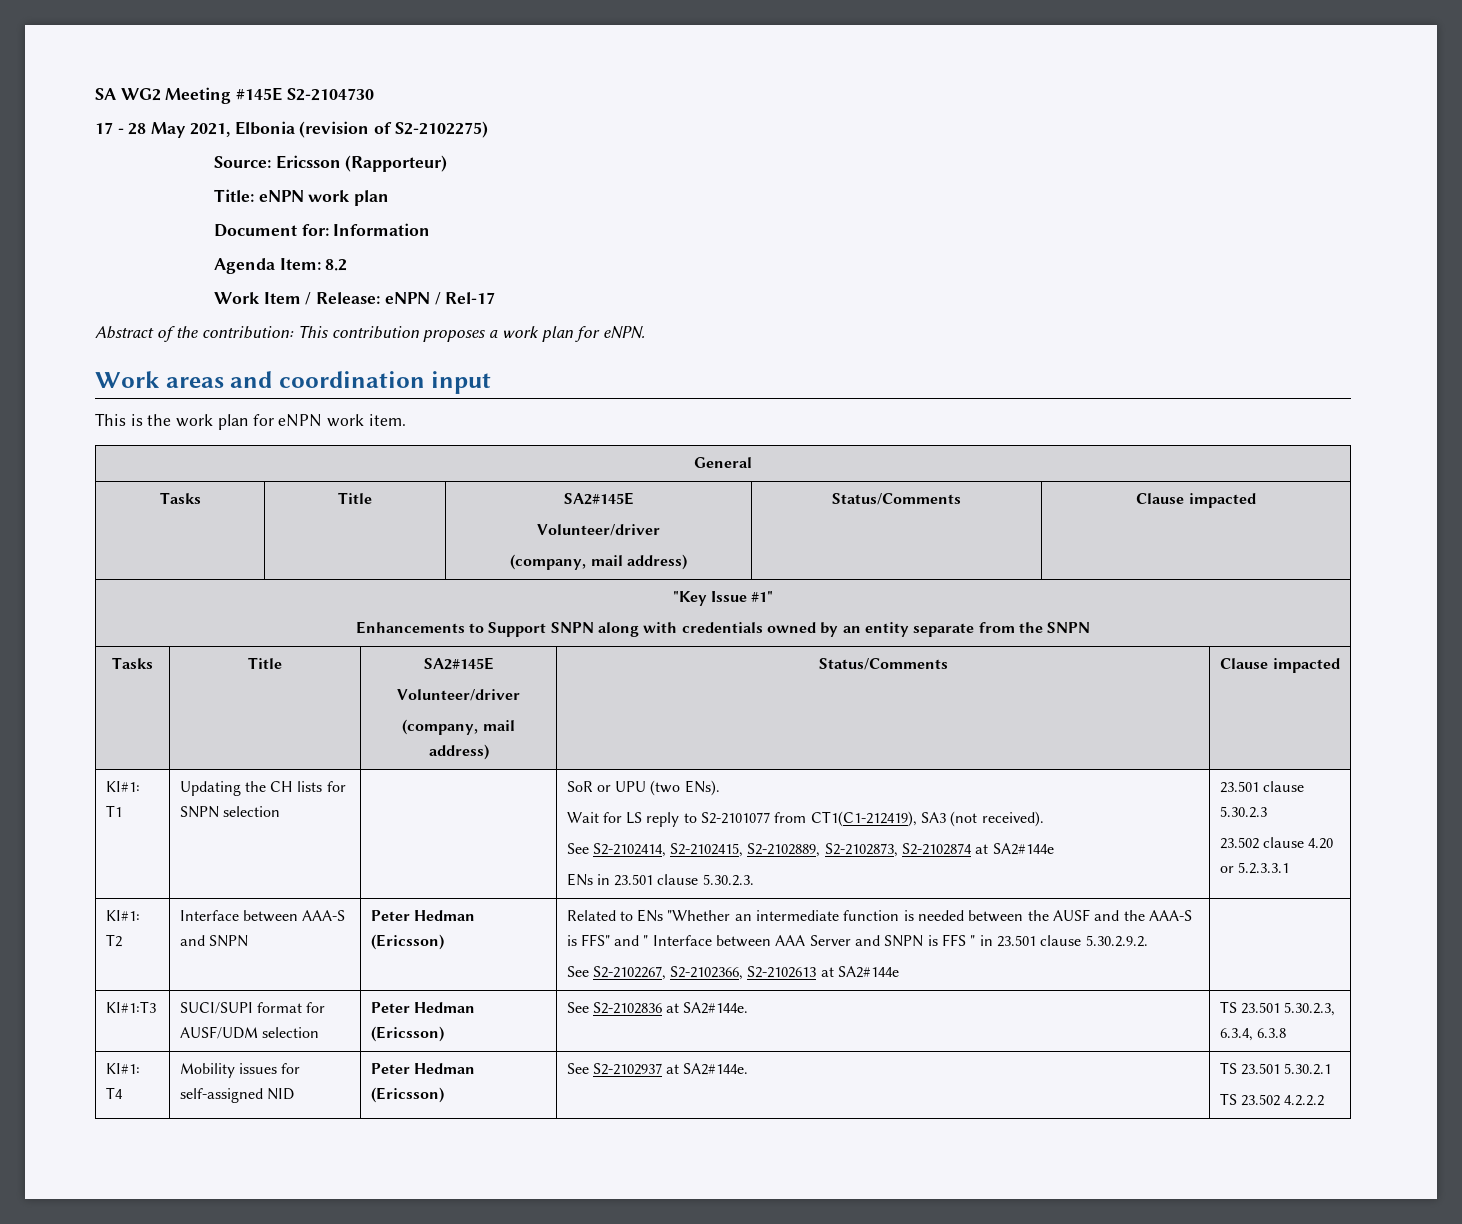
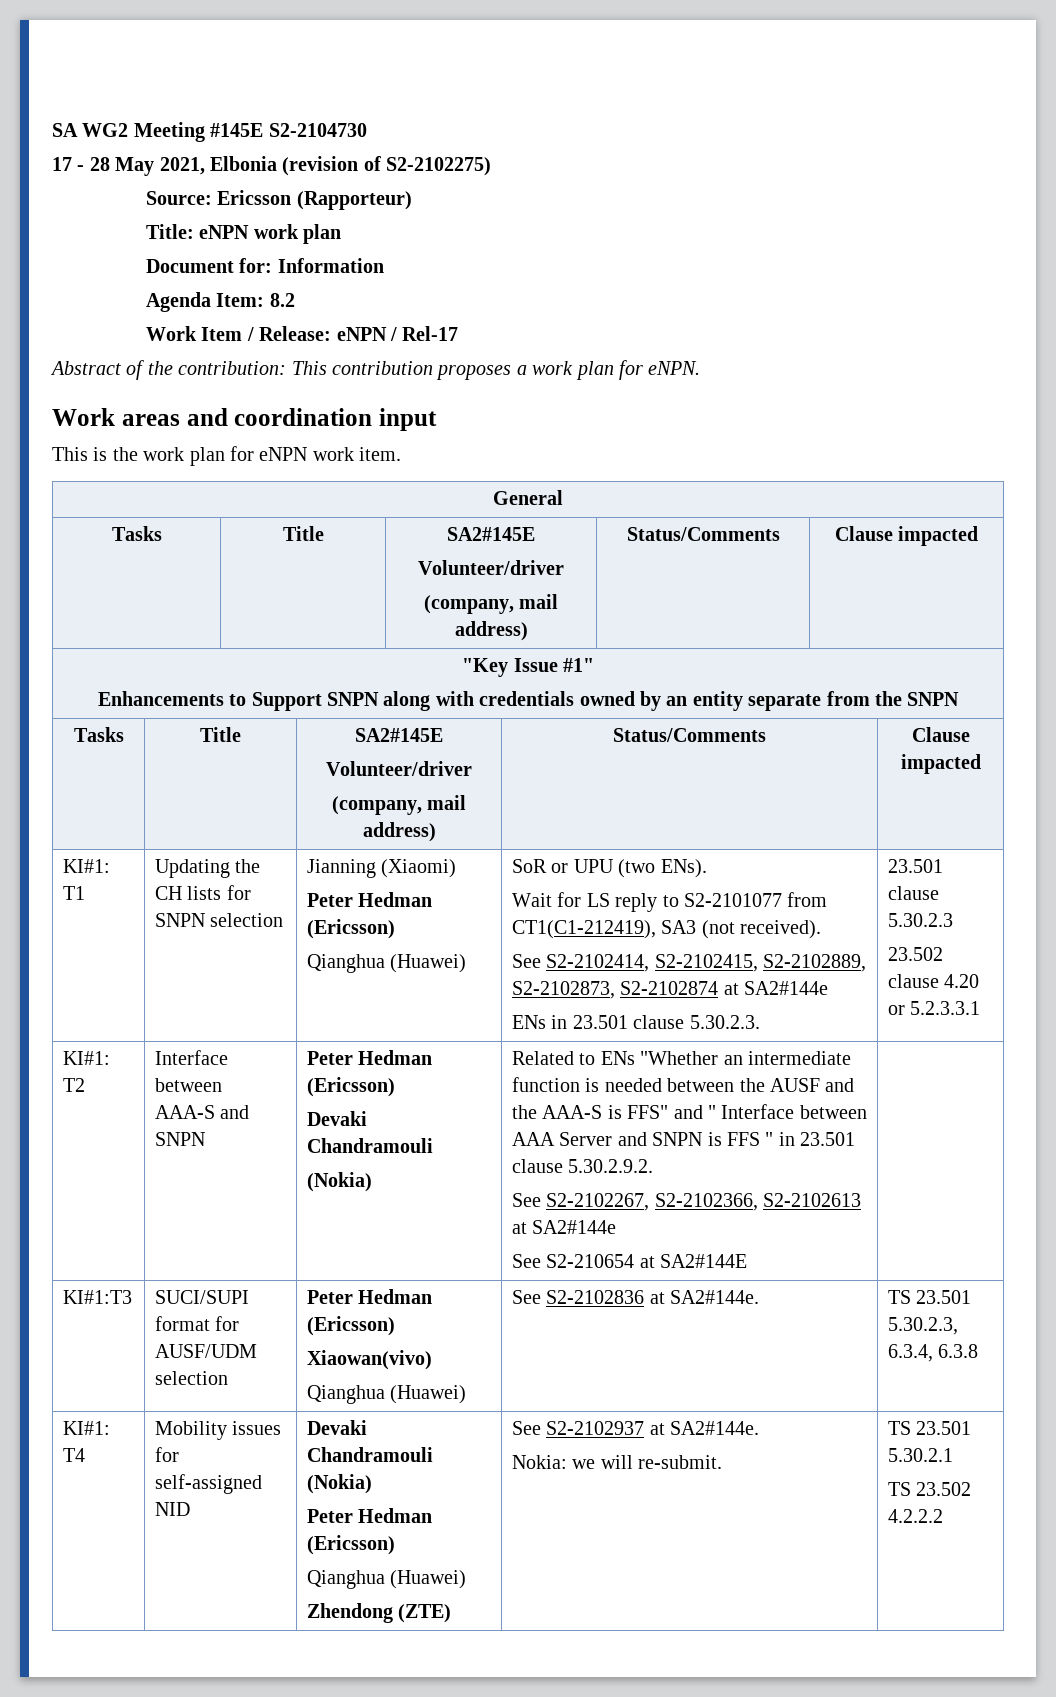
(280, 811) none -> [307,859,457,878] [307,892,433,907] [307,919,396,939] [307,954,467,973] Jianning (Xiaomi) // Peter Hedman (Ericsson) // Qianghua (Huawei)
(444, 942) none -> [307,1111,368,1126] [307,1138,434,1153] [307,1172,373,1192] // Devaki Chandramouli // (Nokia)
(900, 972) none -> [512,1254,748,1268] // See S2-210654 at SA2#144E
(444, 1034) none -> [307,1350,433,1370] [307,1385,467,1404] // Xiaowan(vivo) // Qianghua (Huawei)
[370,1063,475,1074] [370,1087,444,1103] Peter Hedman (Ericsson) -> [307,1420,368,1435] [307,1447,434,1462] [307,1474,373,1494] [307,1508,433,1523] [307,1535,396,1555] [307,1570,467,1589] [307,1603,452,1623] Devaki Chandramouli (Nokia) // Peter Hedman (Ericsson) // Qianghua (Huawei) // Zhendong (ZTE)
(749, 1069) none -> [512,1455,723,1469] // Nokia: we will re-submit.

